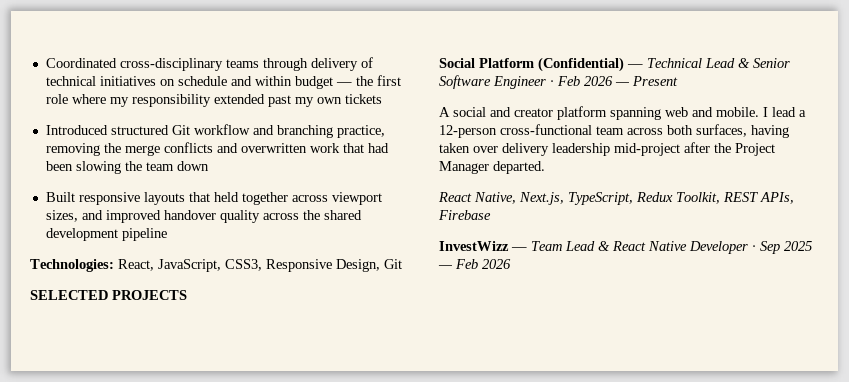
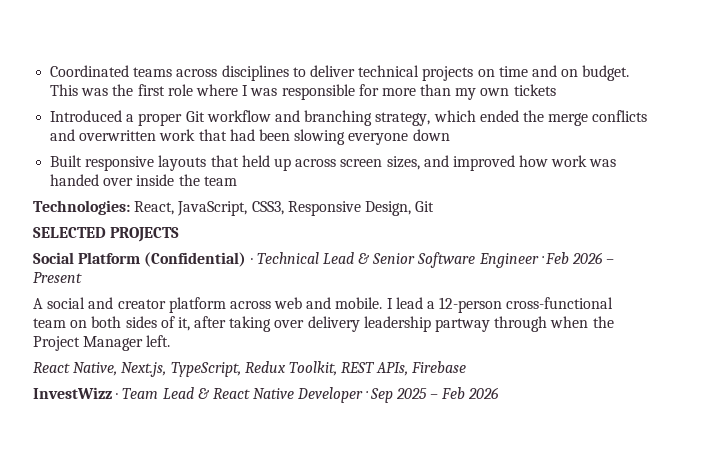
[119,57,373,71] [45,75,401,89] [45,94,291,107] cross-disciplinary teams through delivery of technical initiatives on schedule and within budget — the first role where my responsibility extended past -> [133,65,630,81] [50,84,452,100] teams across disciplines to deliver technical projects on time and on budget. This was the first role where I was responsible for more than
[110,125,169,135] structured -> [126,113,183,126] a proper
[336,125,385,138] [45,143,100,156] practice, removing -> [375,110,519,126] strategy, which ended
[124,161,174,171] the team -> [348,133,409,145] everyone
[241,192,382,205] [45,210,362,223] [45,228,167,241] together across viewport sizes, and improved handover quality across the shared development pipeline -> [273,155,617,171] [50,174,237,186] up across screen sizes, and improved how work was handed over inside the team
[627,64,643,68] — -> [250,258,253,264] ·
[615,82,629,86] — -> [606,259,615,264] –
[610,107,661,120] spanning -> [229,301,271,309] across
[627,124,789,138] [439,142,710,156] across both surfaces, having taken over delivery leadership mid-project after -> [70,316,589,332] on both sides of it, after taking over delivery leadership partway through when
[493,161,545,174] departed. -> [146,335,171,347] left.
[511,247,527,251] — -> [116,393,119,399] ·
[438,265,452,269] — -> [430,394,439,399] –

